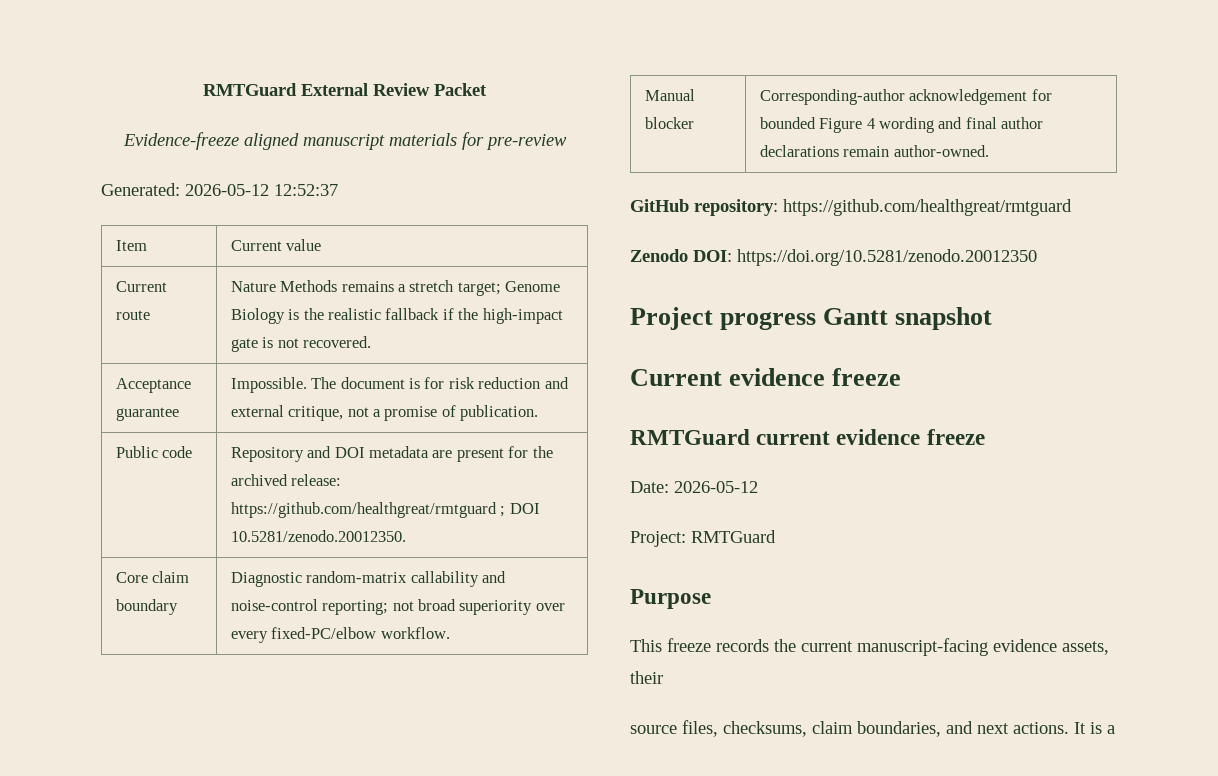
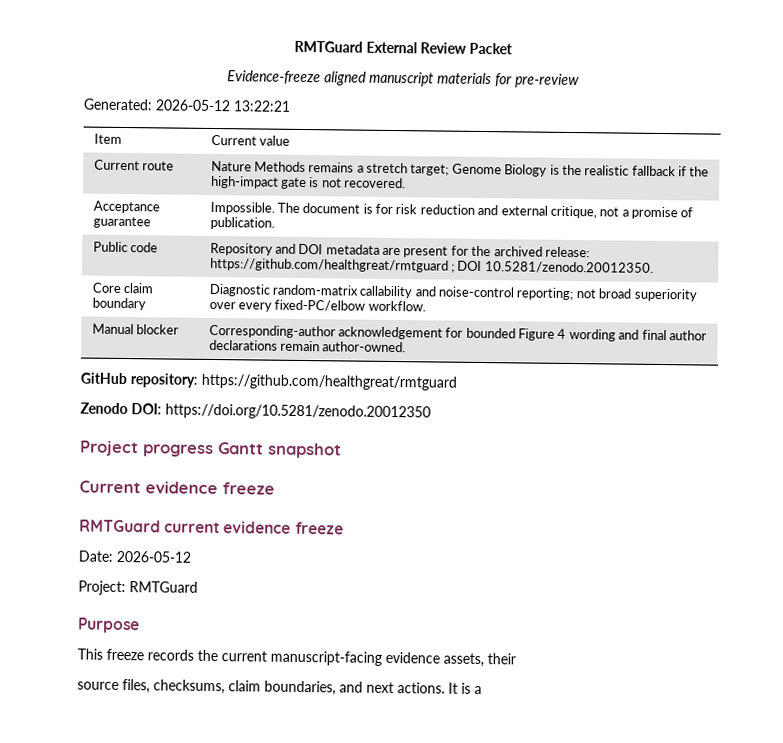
[274,184,338,196] 12:52:37 -> [233,100,291,112] 13:22:21

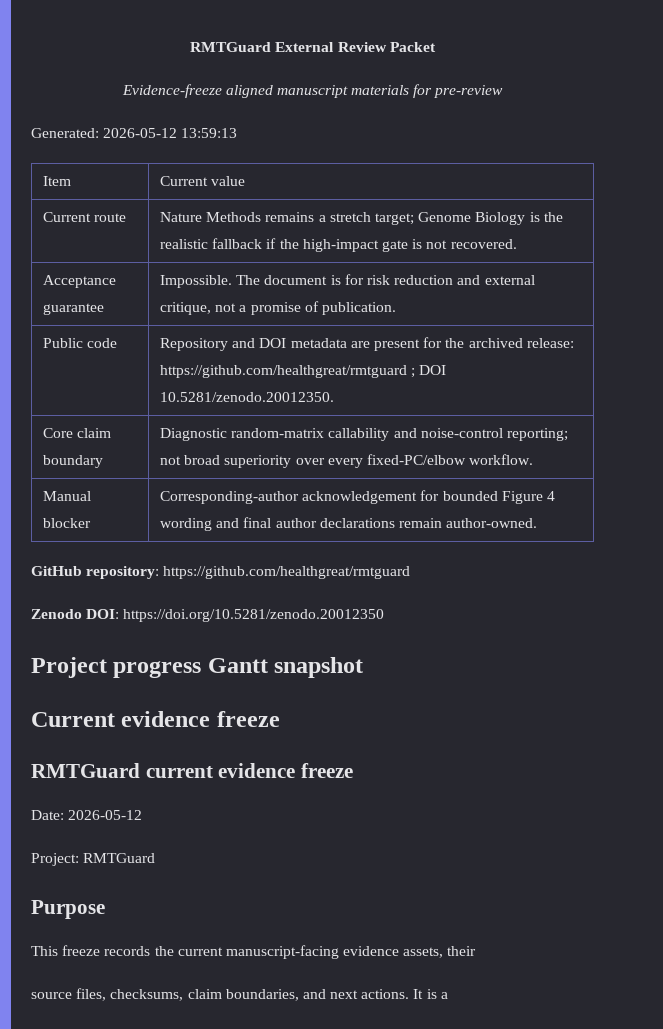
[233,100,291,112] 13:22:21 -> [181,128,238,138] 13:59:13

